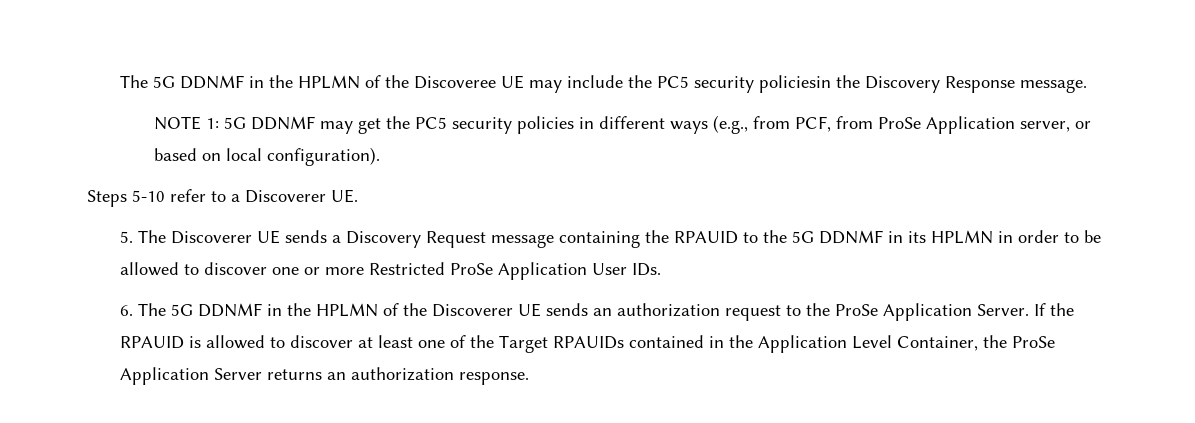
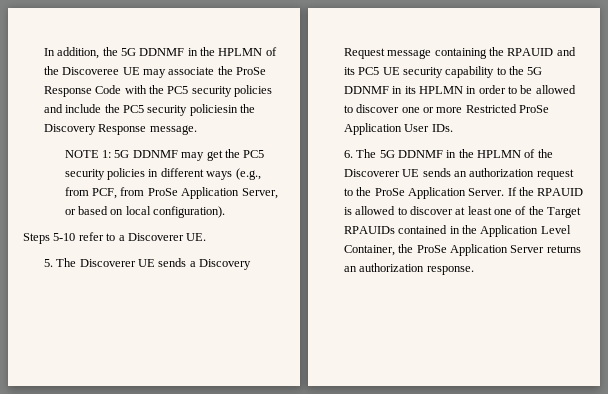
[120,75,149,88] The -> [43,47,118,59] In addition, the
(563, 86) none -> [168,66,267,75] [43,85,273,97] [43,104,63,113] associate the ProSe Response Code with the PC5 security policies and
[1019,121,1070,132] server, -> [241,188,278,199] Server,
(739, 237) none -> [556,47,576,56] [343,66,495,78] and its PC5 UE security capability

